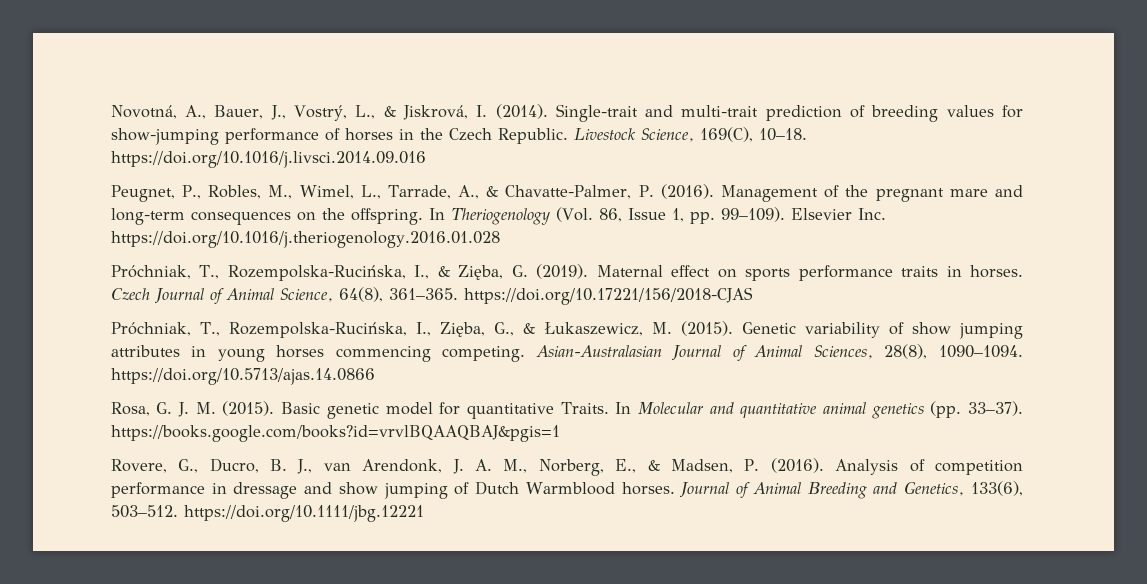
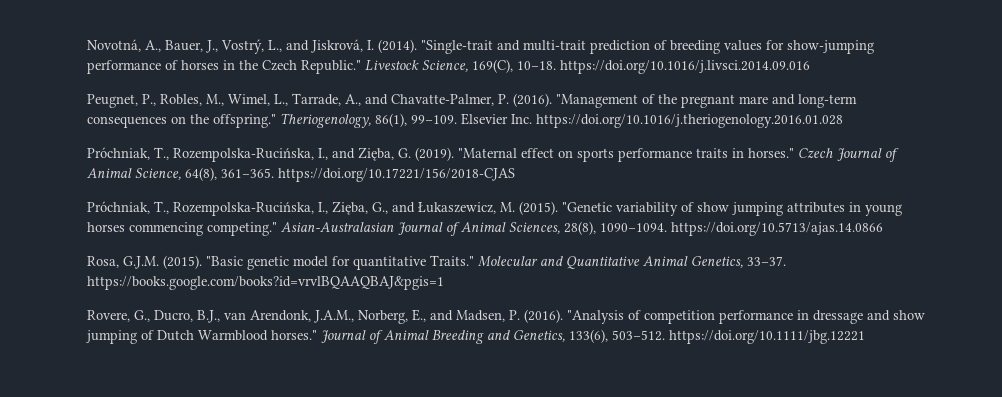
[383,106,396,117] & -> [286,40,310,51] and
[555,104,638,122] Single-trait -> [421,40,494,54] "Single-trait
[497,128,568,144] Republic. -> [301,60,362,74] Republic."
[486,186,499,197] & -> [365,94,389,105] and
[721,185,819,202] Management -> [556,94,639,108] "Management
[350,207,785,225] offspring. In Theriogenology (Vol. 86, Issue 1, pp. 99–109). -> [213,113,458,128] offspring." Theriogenology, 86(1), 99–109.
[437,266,450,277] & -> [332,148,356,159] and
[596,265,663,277] Maternal -> [458,148,518,158] "Maternal
[969,265,1023,278] horses. -> [748,148,795,158] horses."
[522,323,535,334] & -> [392,202,416,213] and
[741,322,796,334] Genetic -> [562,202,613,212] "Genetic
[442,346,526,362] competing. -> [207,222,278,236] competing."
[156,401,1024,419] [110,425,560,442] [110,458,528,474] G. J. M. (2015). Basic genetic model for quantitative Traits. In Molecular and quantitative animal genetics (pp. 33–37). https://books.google.com/books?id=vrvlBQAAQBAJ&pgis=1 // Rovere, G., Ducro, B. J., van Arendonk, J. A. M., -> [123,255,787,270] [87,276,445,290] [87,310,355,323] G.J.M. (2015). "Basic genetic model for quantitative Traits." Molecular and Quantitative Animal Genetics, 33–37. https://books.google.com/books?id=vrvlBQAAQBAJ&pgis=1 // Rovere, G., Ducro, B.J., van Arendonk, J.A.M.,
[647,460,660,471] & -> [430,310,454,321] and
[835,459,899,475] Analysis -> [567,310,625,324] "Analysis
[621,482,675,495] horses. -> [271,330,318,340] horses."

